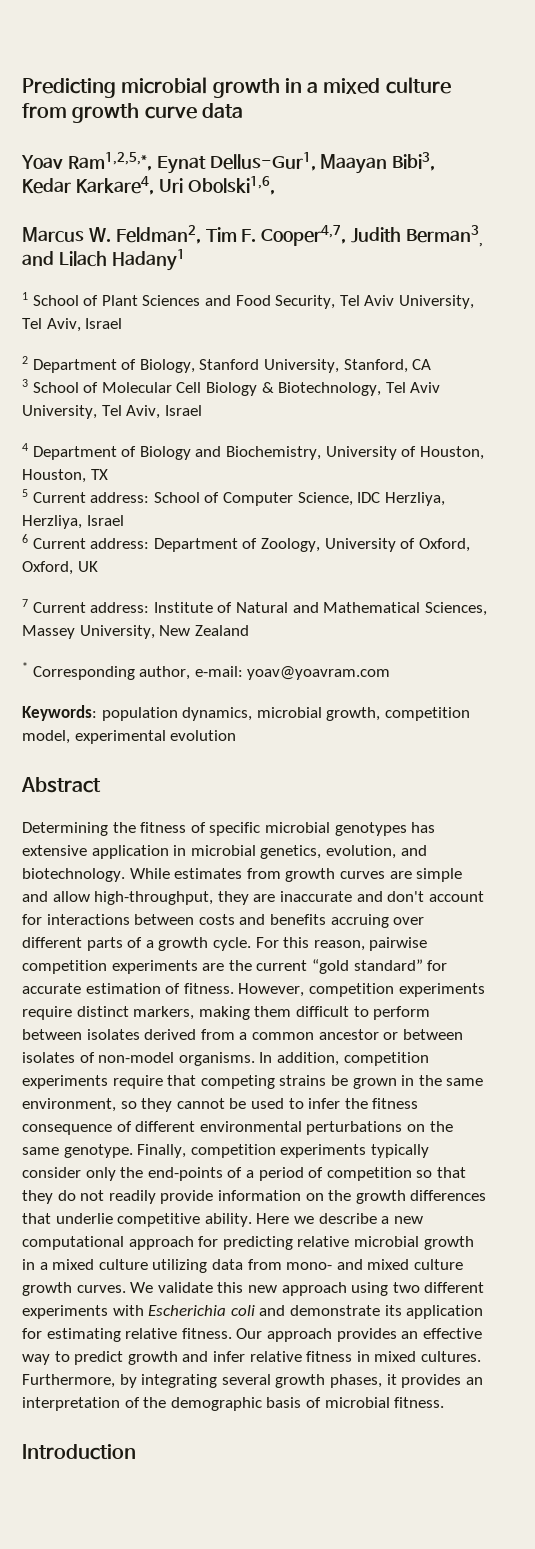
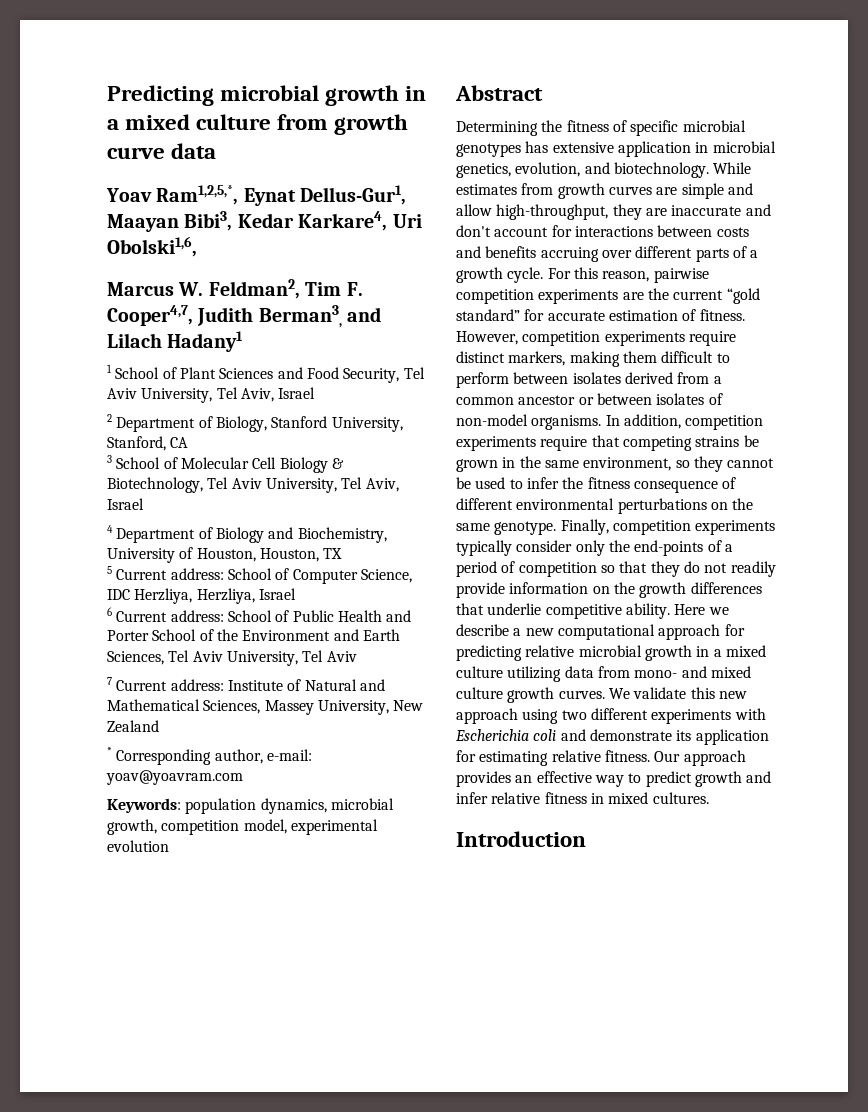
[153,538,470,552] [22,561,98,575] Department of Zoology, University of Oxford, Oxford, UK -> [227,610,412,622] [107,629,400,641] [107,650,357,666] School of Public Health and Porter School of the Environment and Earth Sciences, Tel Aviv University, Tel Aviv
[22,1374,483,1388] [22,1397,445,1411] Furthermore, by integrating several growth phases, it provides an interpretation of the demographic basis of microbial fitness. -> (709, 798) none

